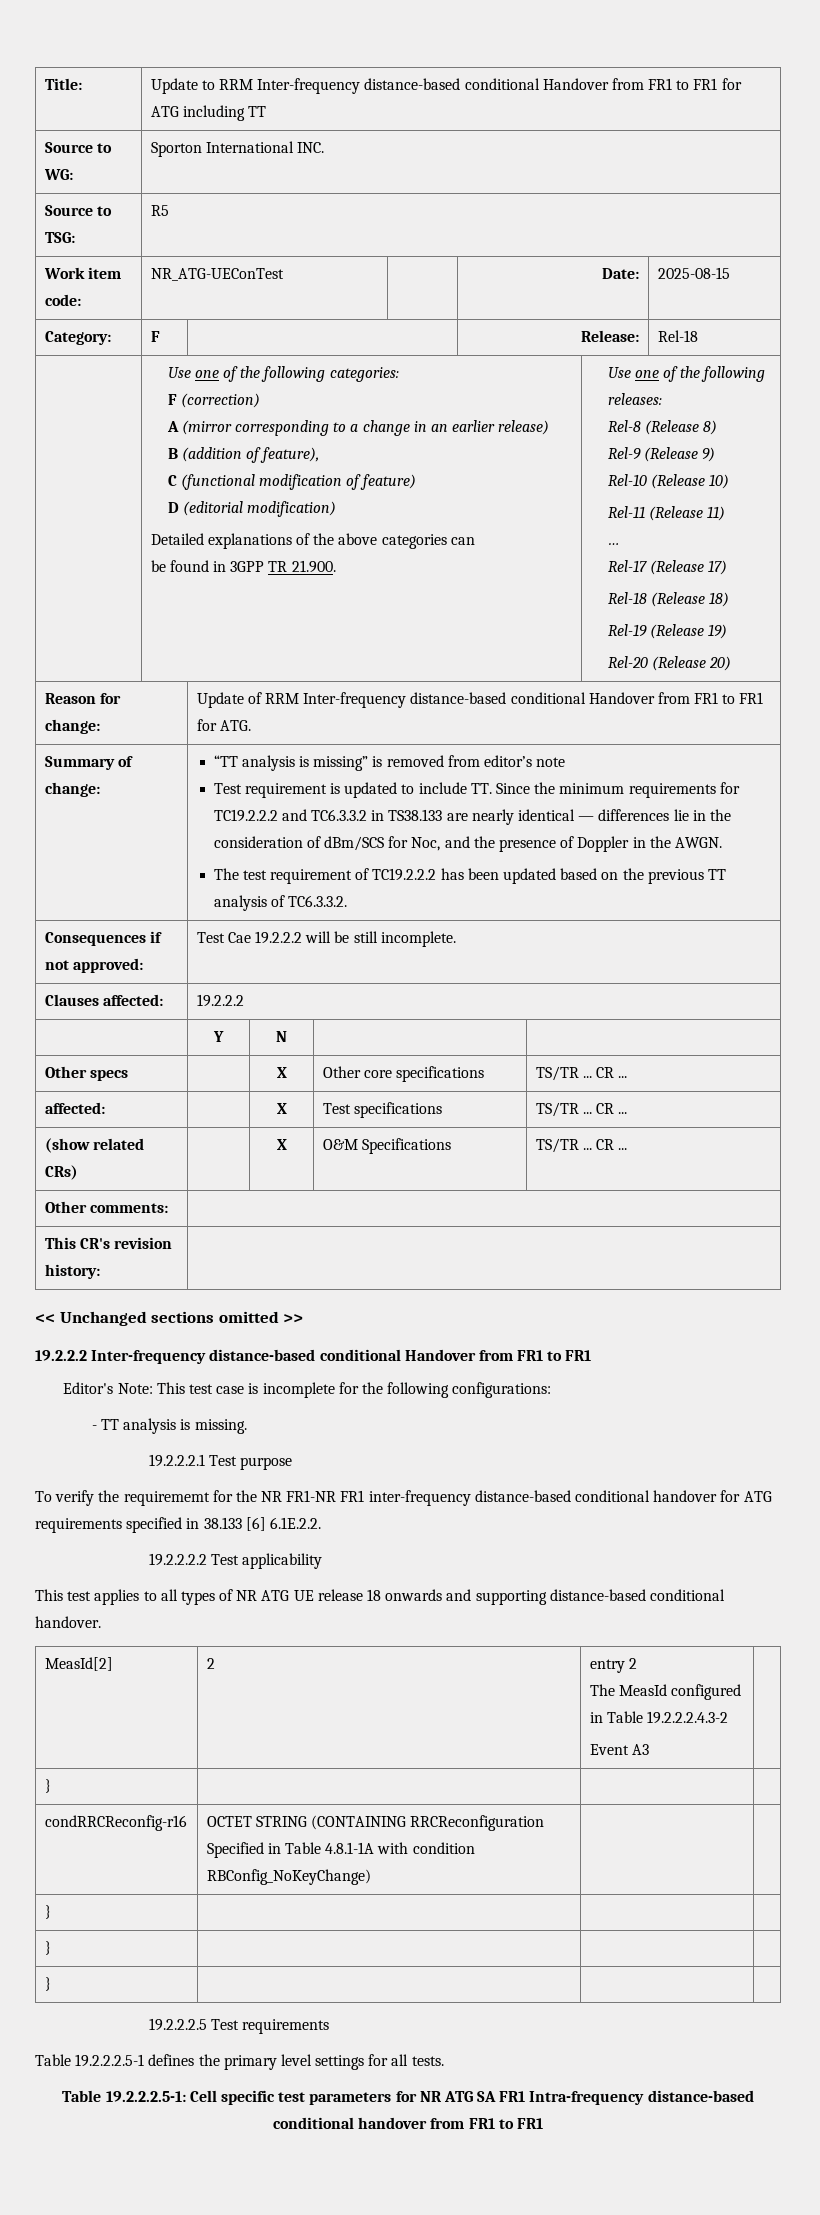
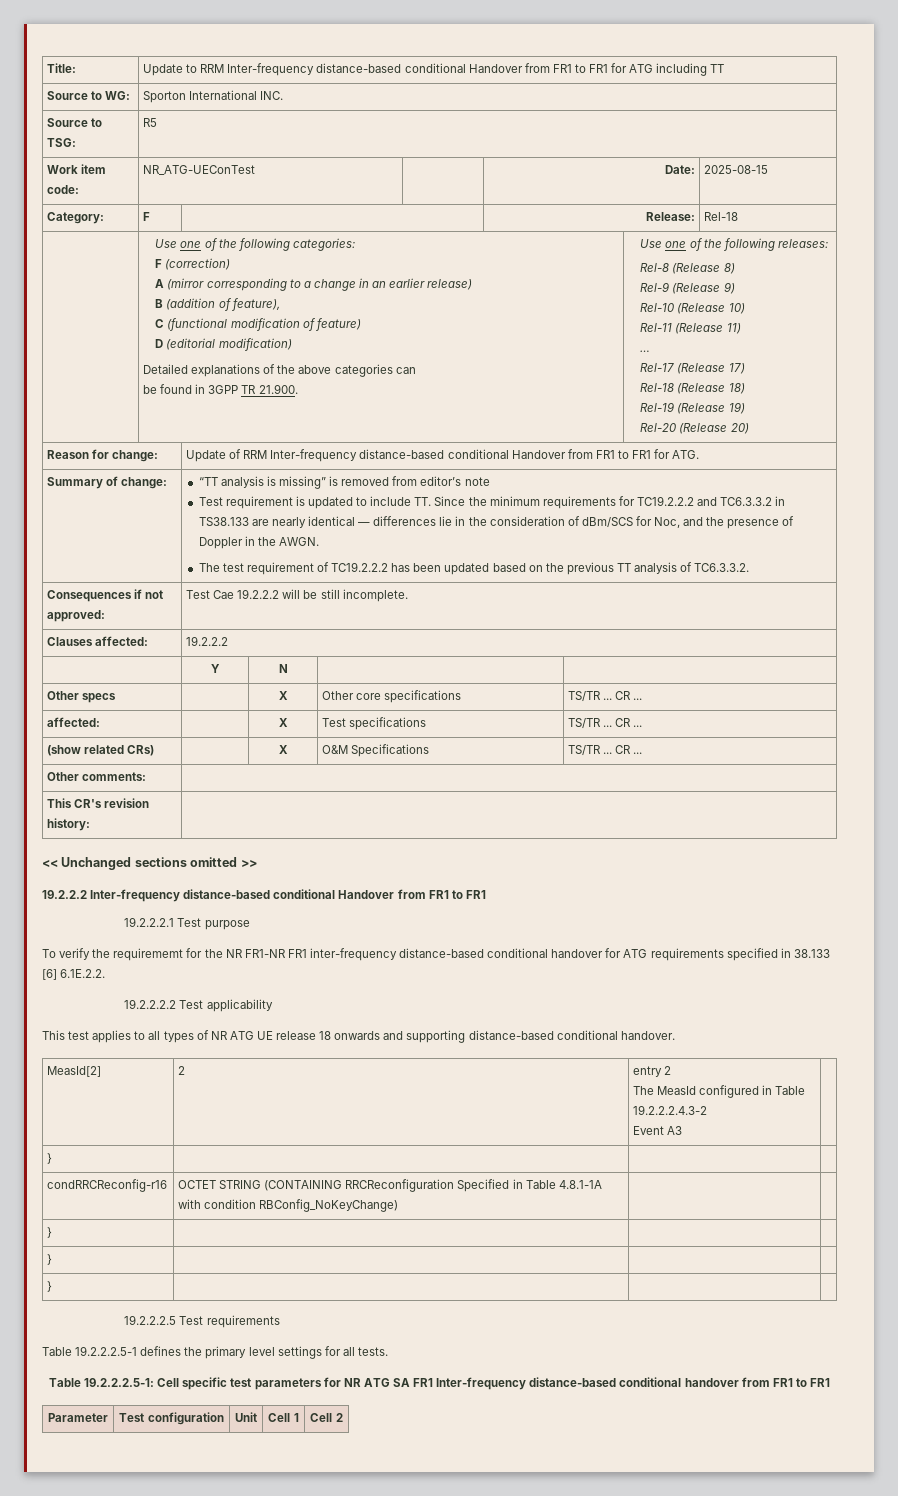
[63,1382,552,1398] [91,1418,247,1434] // Editor's Note: This test case is incomplete for the following configurations: // - TT analysis is missing. -> (486, 894) none
[529,2091,645,2105] Intra-frequency -> [436,1377,527,1390] Inter-frequency
(543, 2123) none -> [48,1413,108,1422] [119,1412,224,1425] [235,1412,257,1422] [268,1413,299,1422] [310,1413,343,1422] // Parameter | Test configuration | Unit | Cell 1 | Cell 2

